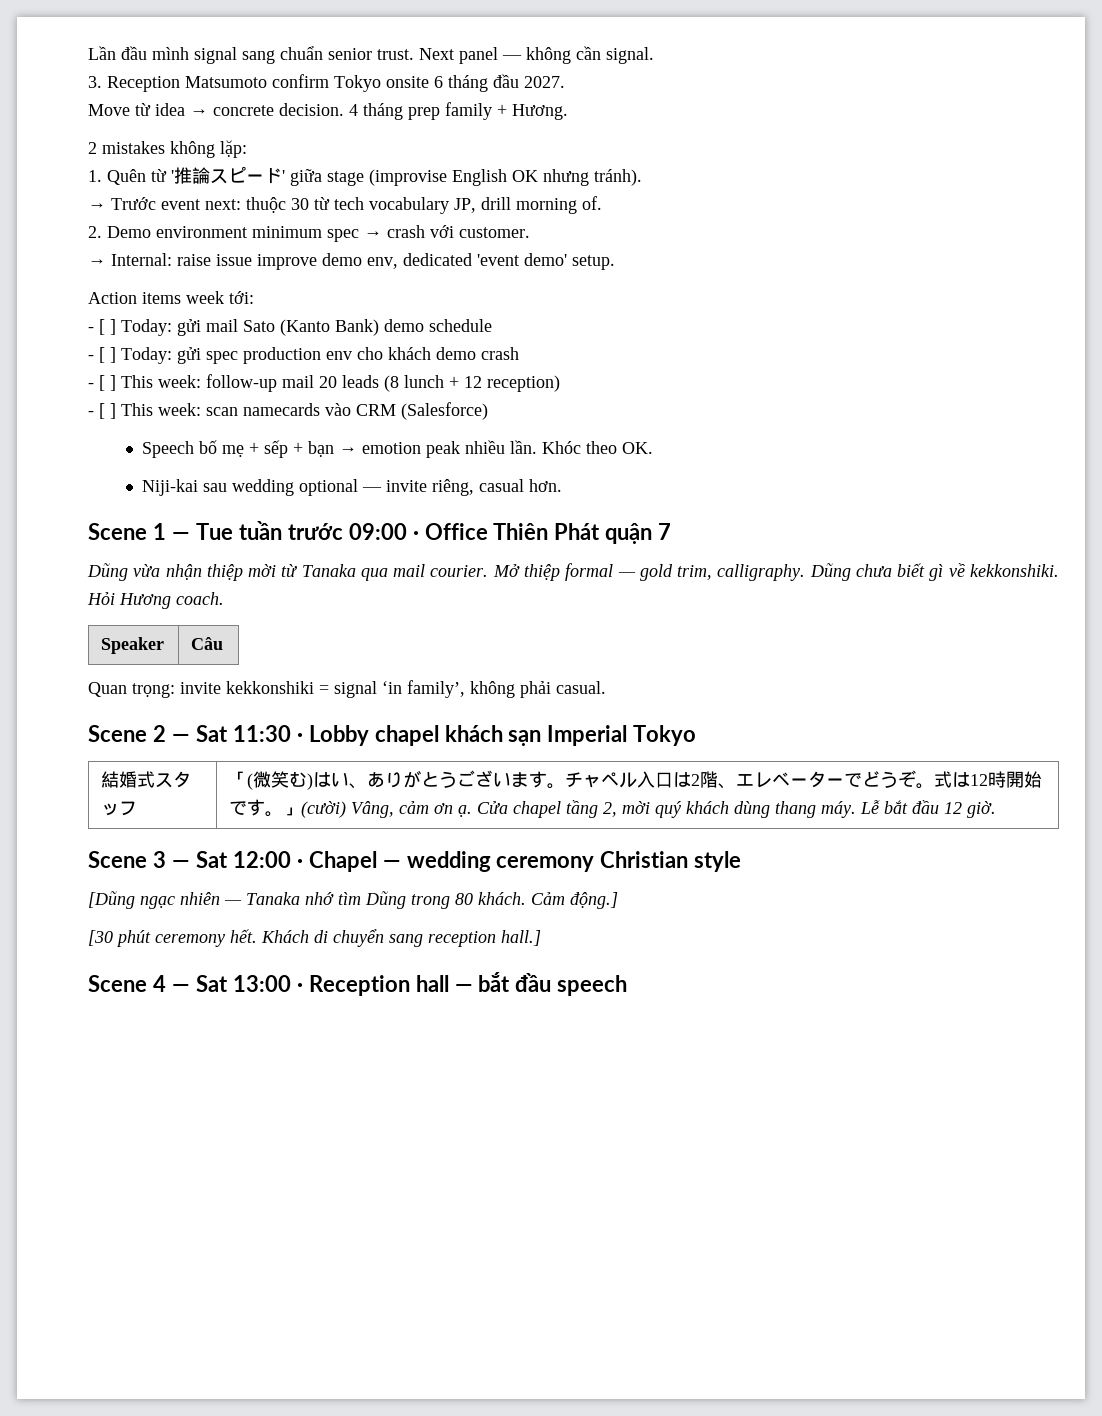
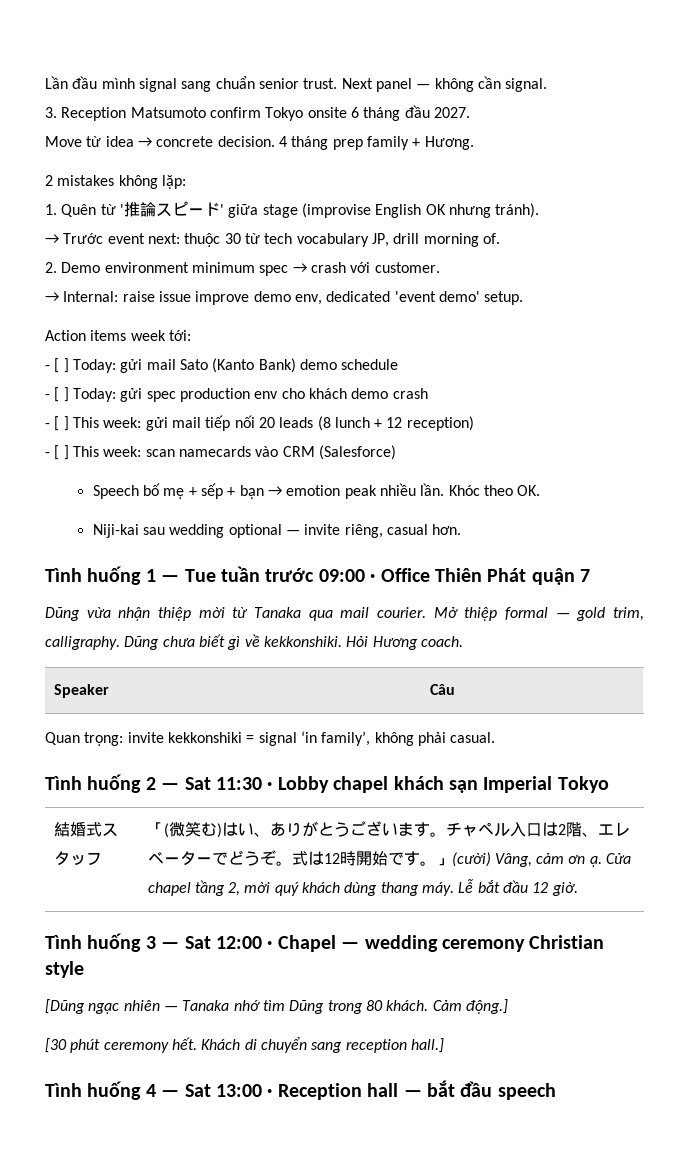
[206,374,314,392] follow-up mail -> [145,415,255,431] gửi mail tiếp nối
[88,523,147,540] Scene -> [45,566,142,585] Tình huống
[88,725,147,742] Scene -> [45,774,142,793] Tình huống
[88,851,147,868] Scene -> [45,933,142,952] Tình huống
[88,975,147,992] Scene -> [45,1081,142,1100] Tình huống

